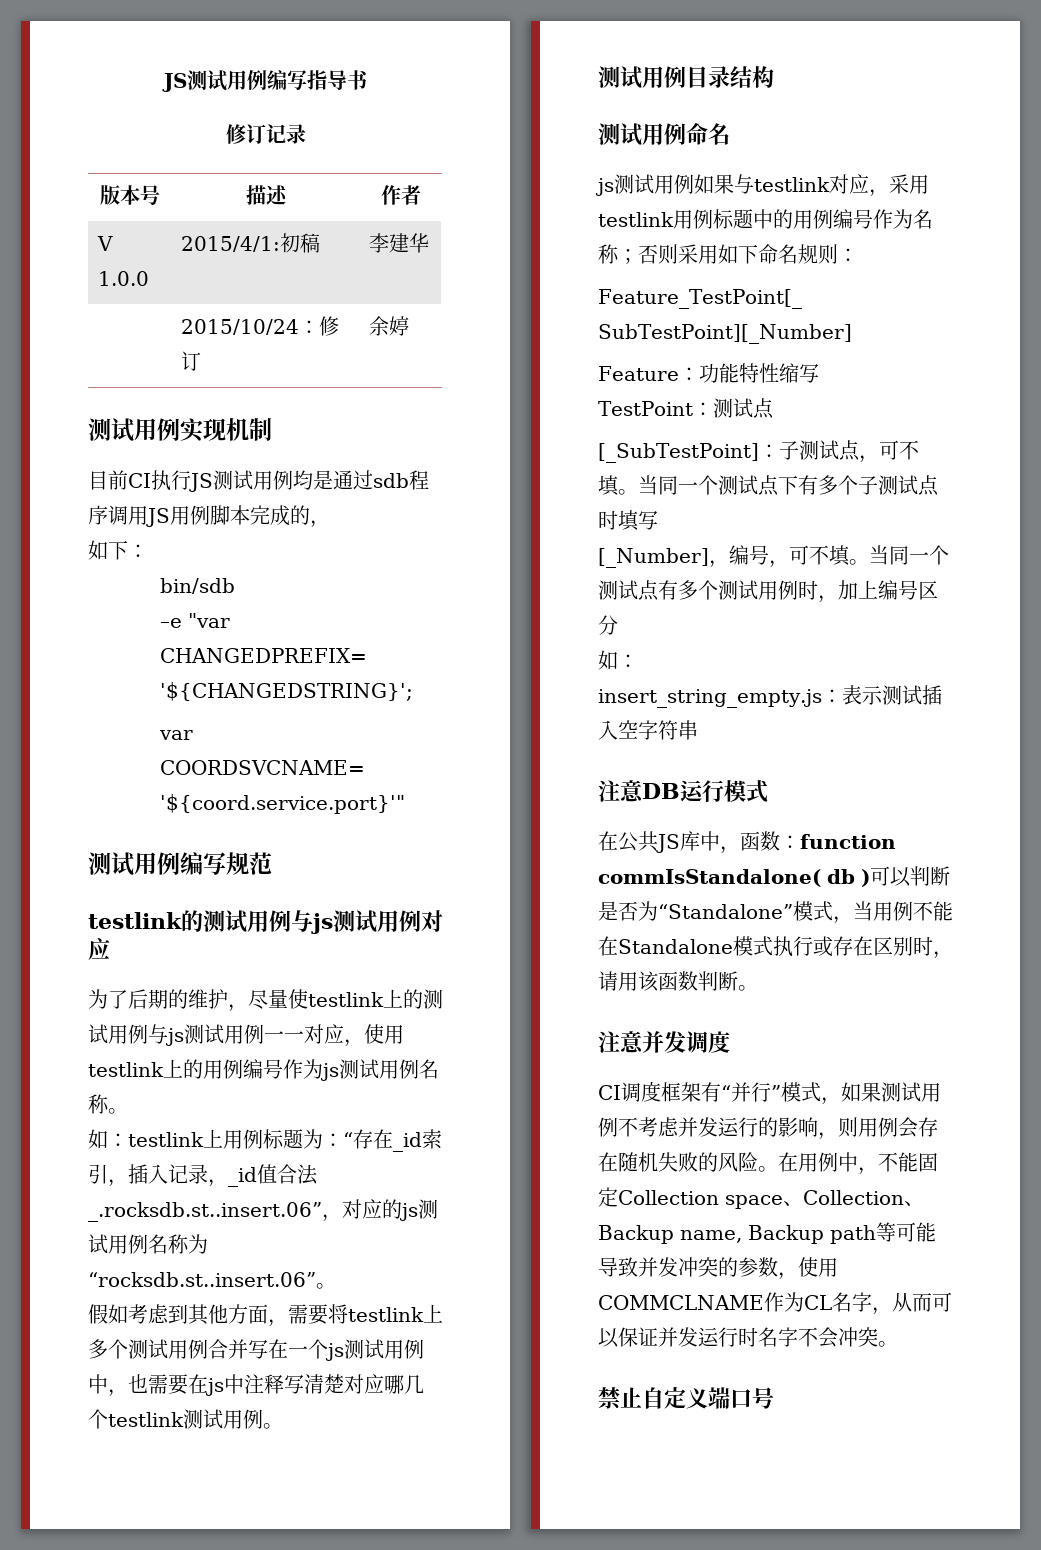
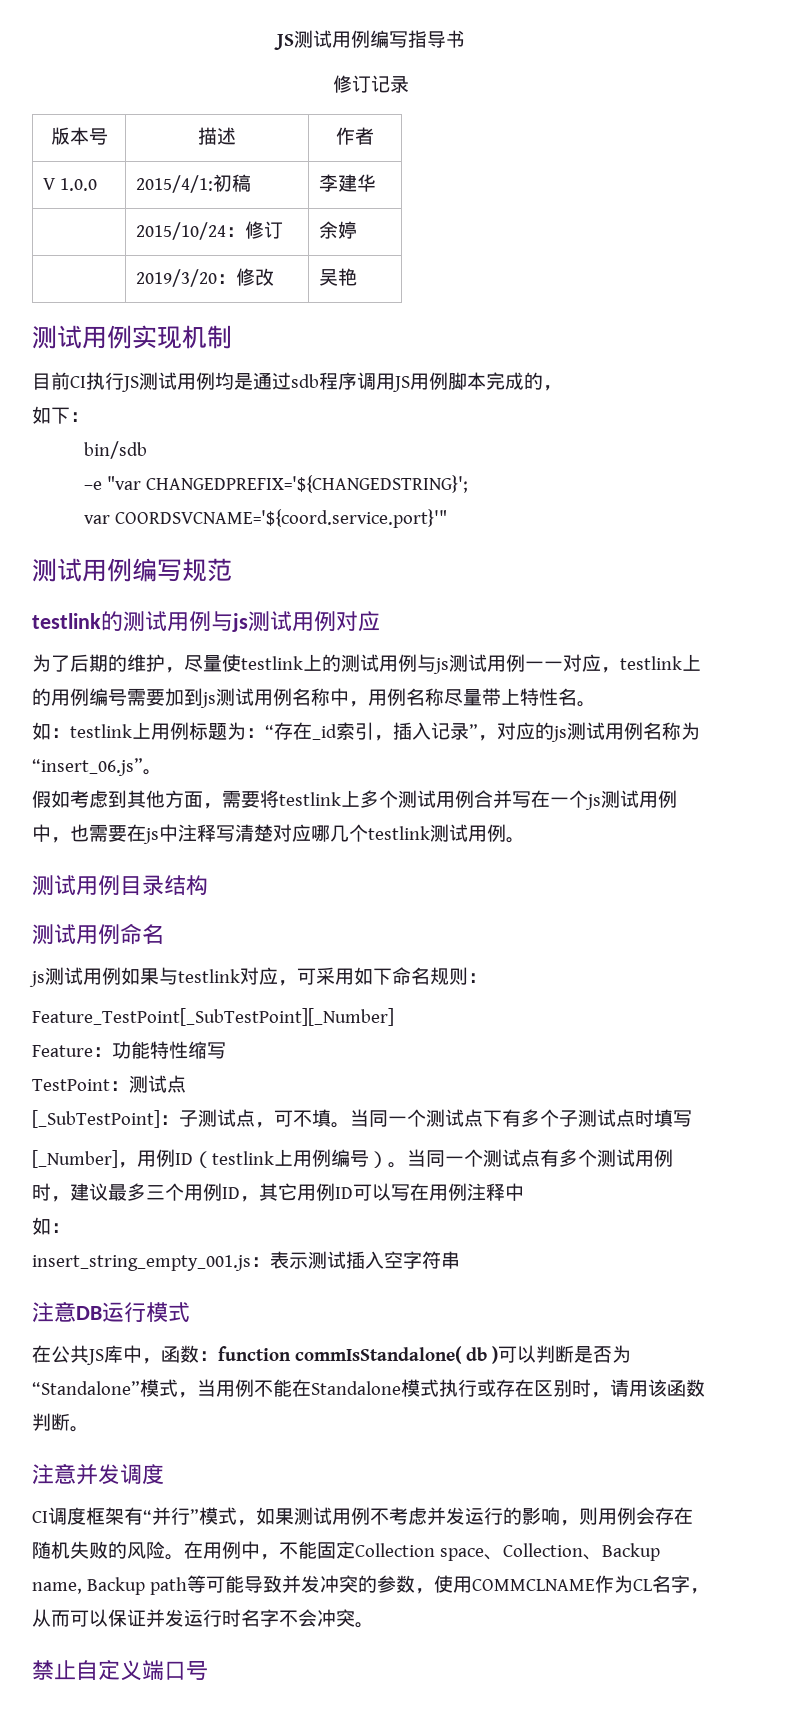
(409, 326) none -> [136,268,275,287] [319,268,358,286] // | 2019/3/20：修改 | 吴艳
[364,1024,404,1044] 使用 -> (620, 670) none
[283,1059,439,1081] [88,1094,109,1114] 作为js测试用例名称 -> [127,688,577,708] 需要加到js测试用例名称中，用例名称尽量带上特性名
[208,1164,318,1187] [88,1202,322,1222] ，_id值合法_.rocksdb.st..insert.06” -> [469,724,478,738] ”
[88,1272,316,1287] “rocksdb.st..insert.06” -> [32,758,143,776] “insert_06.js”
[889,174,929,194] [598,209,933,229] [598,244,678,264] 采用testlink用例标题中的用例编号作为名称；否则 -> [297,968,316,985] 可
[729,545,851,568] 编号，可不填 -> [137,1149,388,1168] 用例ID（testlink上用例编号）
[838,580,938,600] [598,615,618,635] 加上编号区分 -> [70,1183,524,1202] 建议最多三个用例ID，其它用例ID可以写在用例注释中
[598,689,822,708] insert_string_empty.js -> [32,1255,251,1271] insert_string_empty_001.js

